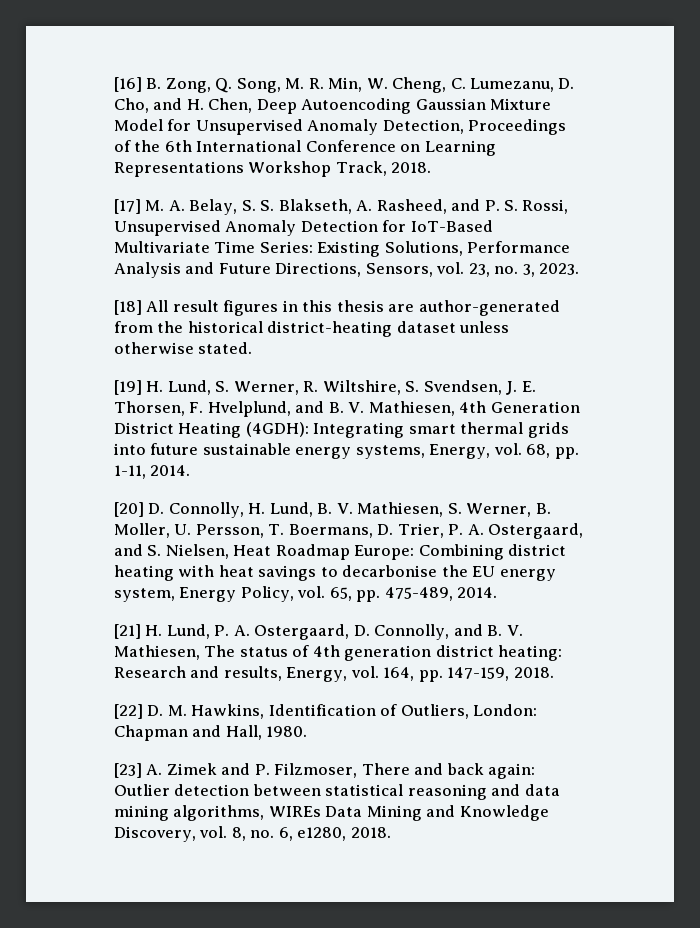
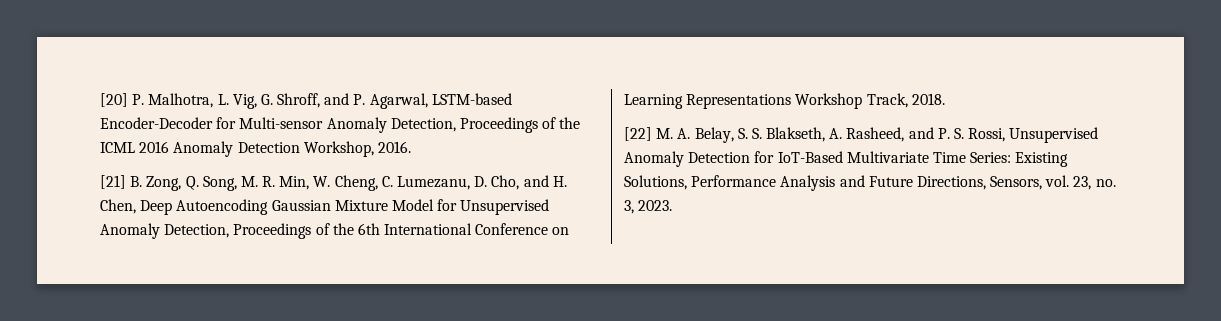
[114,77,142,92] [16] -> [100,93,512,109] [100,117,581,133] [100,141,411,157] [100,175,126,189] [20] P. Malhotra, L. Vig, G. Shroff, and P. Agarwal, LSTM-based Encoder-Decoder for Multi-sensor Anomaly Detection, Proceedings of the ICML 2016 Anomaly Detection Workshop, 2016. // [21]
[114,199,141,214] [17] -> [624,127,652,141] [22]
[114,300,560,316] [114,321,510,337] [114,342,253,354] [114,380,536,395] [114,401,580,417] [114,422,569,438] [114,443,579,459] [114,465,191,479] [114,502,551,518] [114,523,584,539] [114,544,567,560] [114,565,556,581] [114,586,498,602] [114,624,523,640] [114,645,563,661] [114,666,554,682] [114,704,538,719] [114,725,308,741] [114,763,536,779] [114,784,560,800] [114,805,549,821] [114,826,391,842] // [18] All result figures in this thesis are author-generated from the historical district-heating dataset unless otherwise stated. // [19] H. Lund, S. Werner, R. Wiltshire, S. Svendsen, J. E. Thorsen, F. Hvelplund, and B. V. Mathiesen, 4th Generation District Heating (4GDH): Integrating smart thermal grids into future sustainable energy systems, Energy, vol. 68, pp. 1-11, 2014. // [20] D. Connolly, H. Lund, B. V. Mathiesen, S. Werner, B. Moller, U. Persson, T. Boermans, D. Trier, P. A. Ostergaard, and S. Nielsen, Heat Roadmap Europe: Combining district heating with heat savings to decarbonise the EU energy system, Energy Policy, vol. 65, pp. 475-489, 2014. // [21] H. Lund, P. A. Ostergaard, D. Connolly, and B. V. Mathiesen, The status of 4th generation district heating: Research and results, Energy, vol. 164, pp. 147-159, 2018. // [22] D. M. Hawkins, Identification of Outliers, London: Chapman and Hall, 1980. // [23] A. Zimek and P. Filzmoser, There and back again: Outlier detection between statistical reasoning and data mining algorithms, WIREs Data Mining and Knowledge Discovery, vol. 8, no. 6, e1280, 2018. -> (673, 205) none

